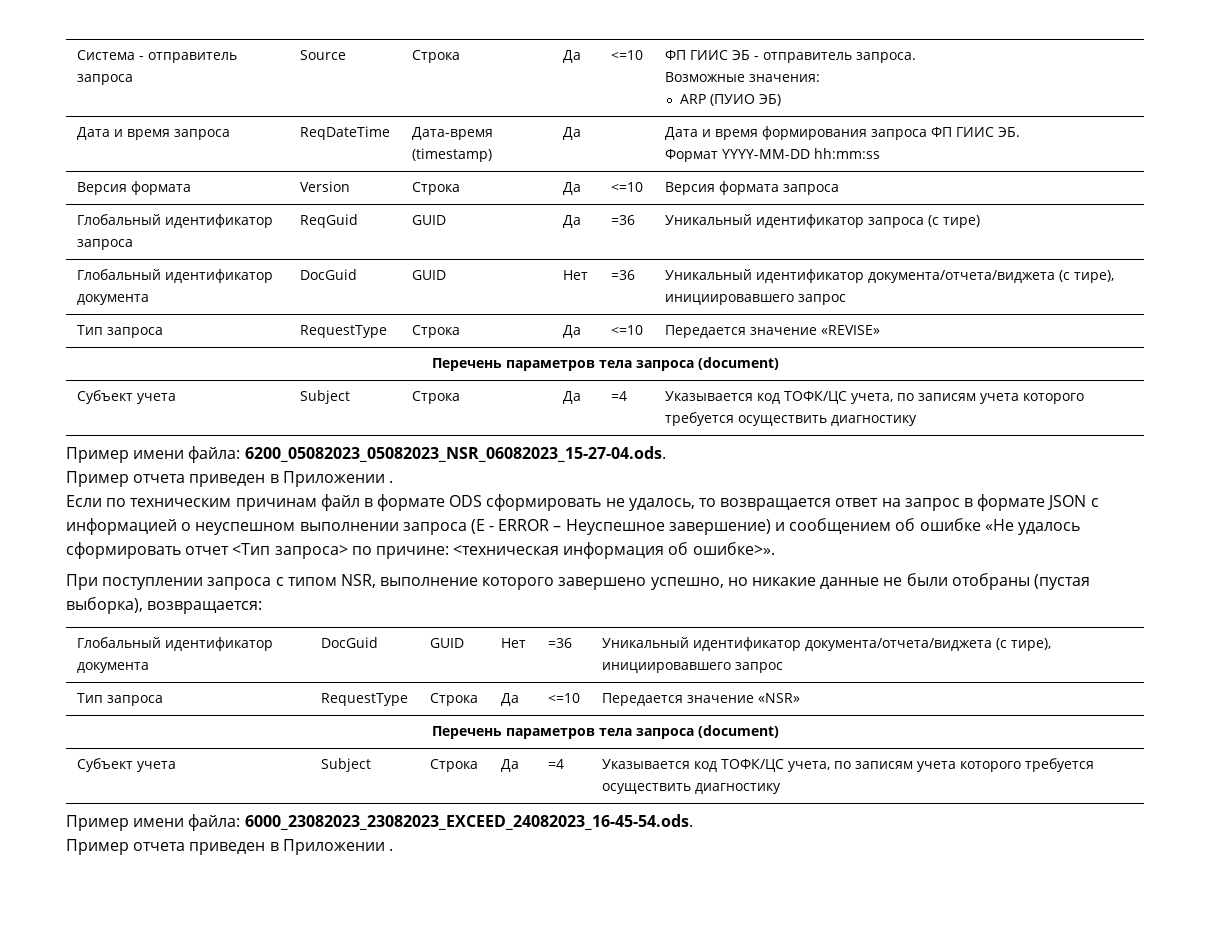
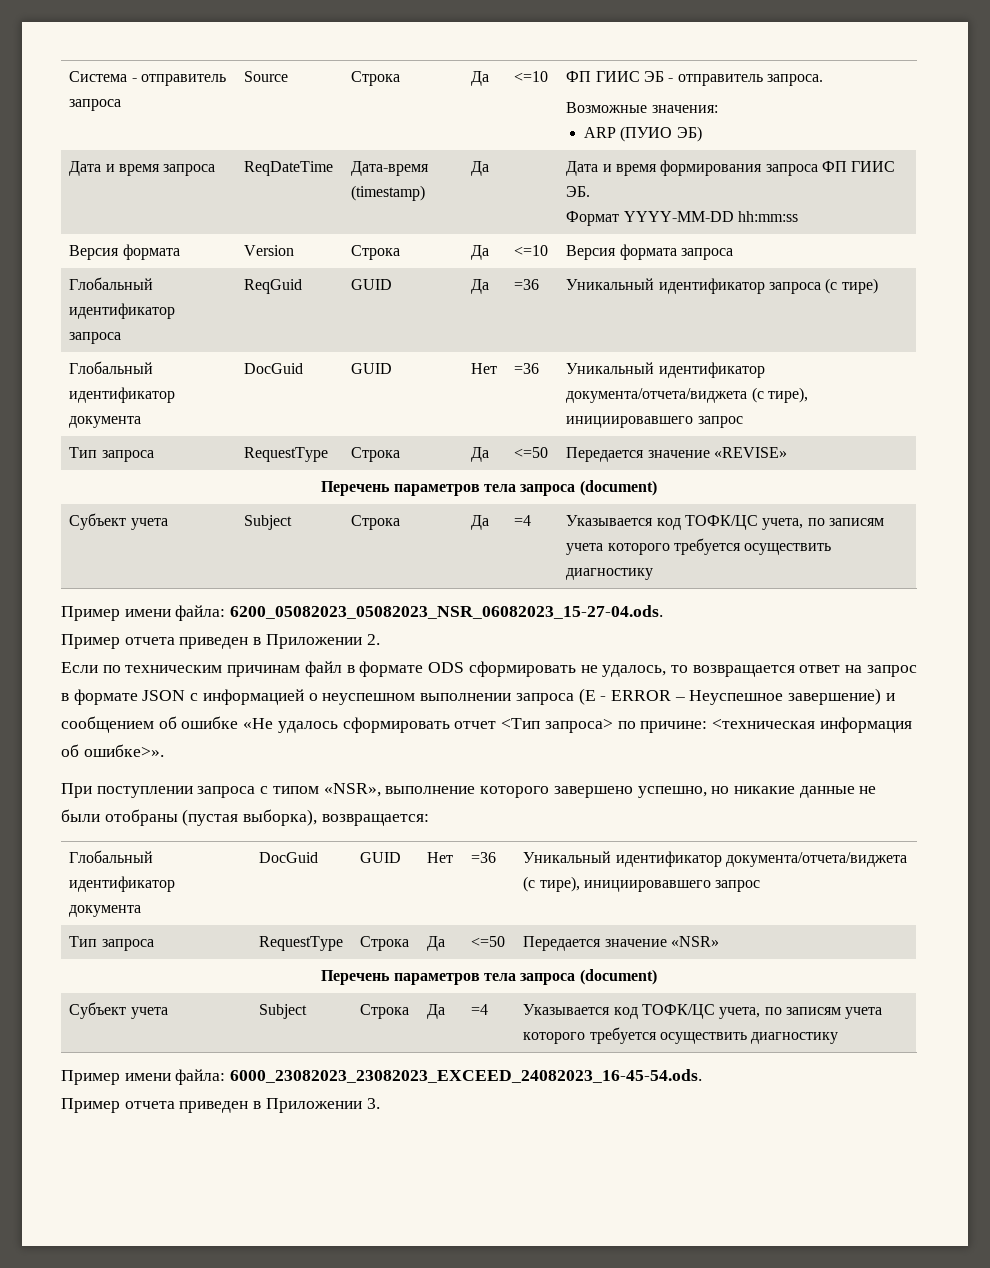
[610,325,643,335] <=10 -> [514,447,549,458] <=50
[388,480,393,483] . -> [366,634,380,645] 2.
[340,574,376,588] NSR, -> [323,783,381,797] «NSR»,
[547,693,580,703] <=10 -> [471,936,506,947] <=50
[388,848,393,851] . -> [366,1098,380,1109] 3.

